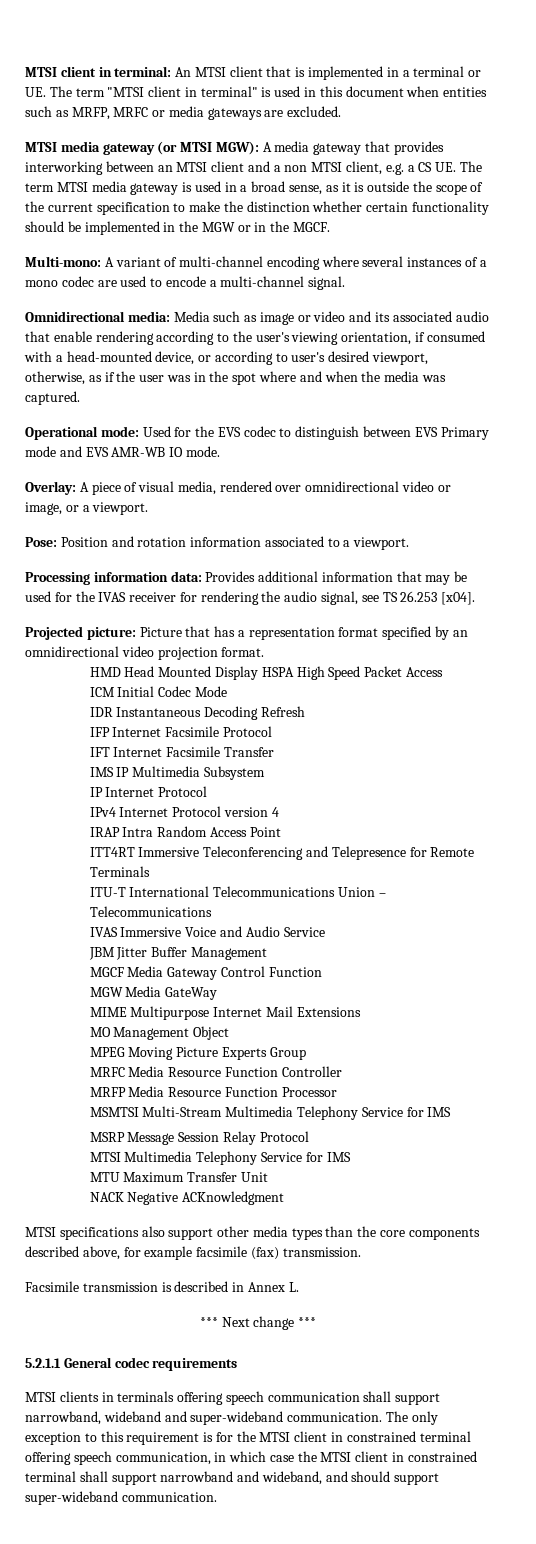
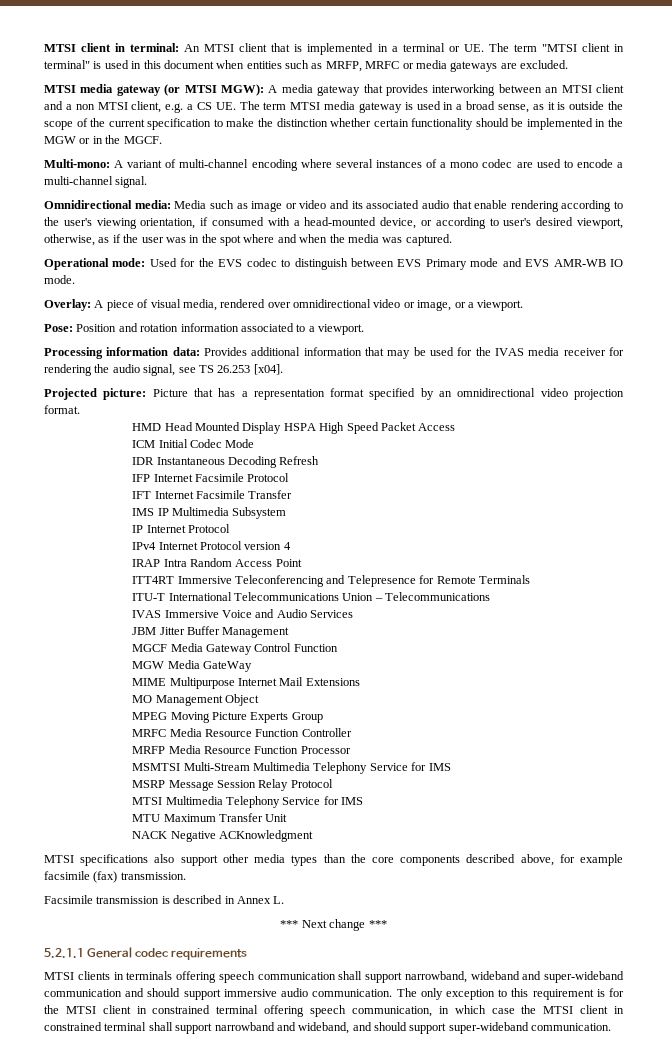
(127, 597) none -> [528,347,560,356] media
[283,927,325,937] Service -> [310,610,354,618] Services
(284, 1418) none -> [44,988,309,1000] communication and should support immersive audio

